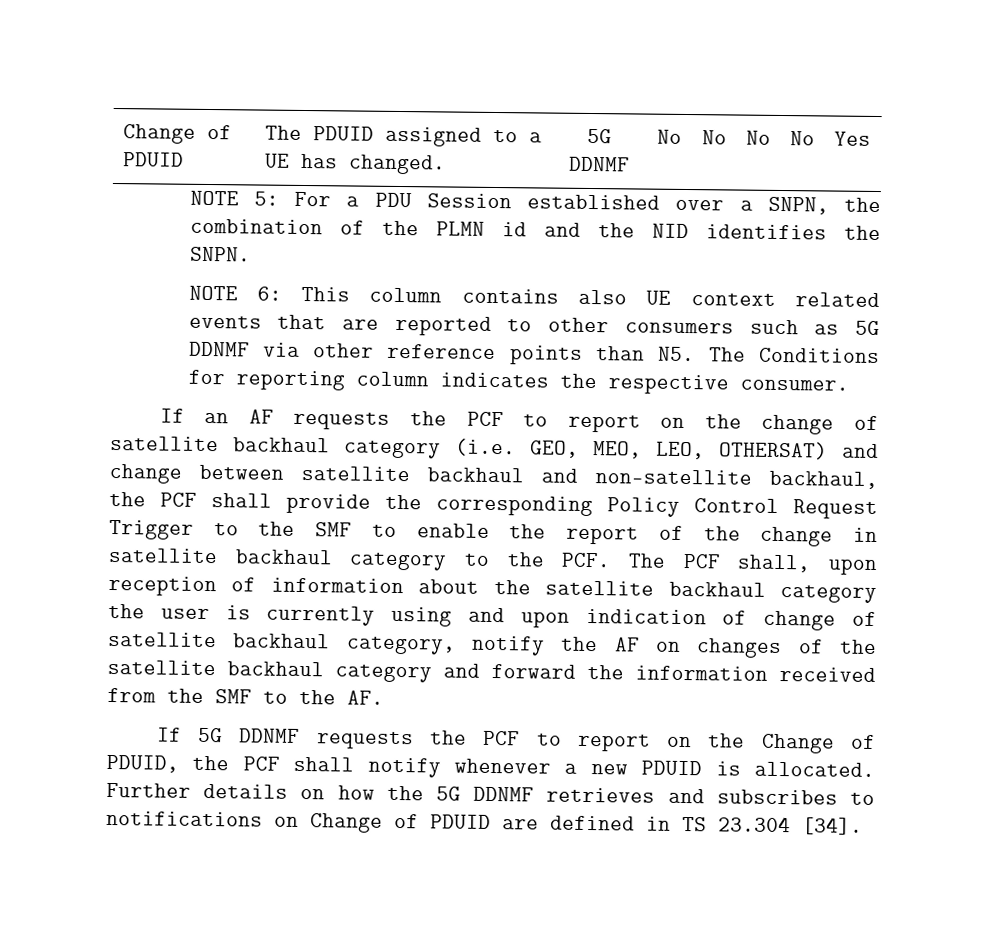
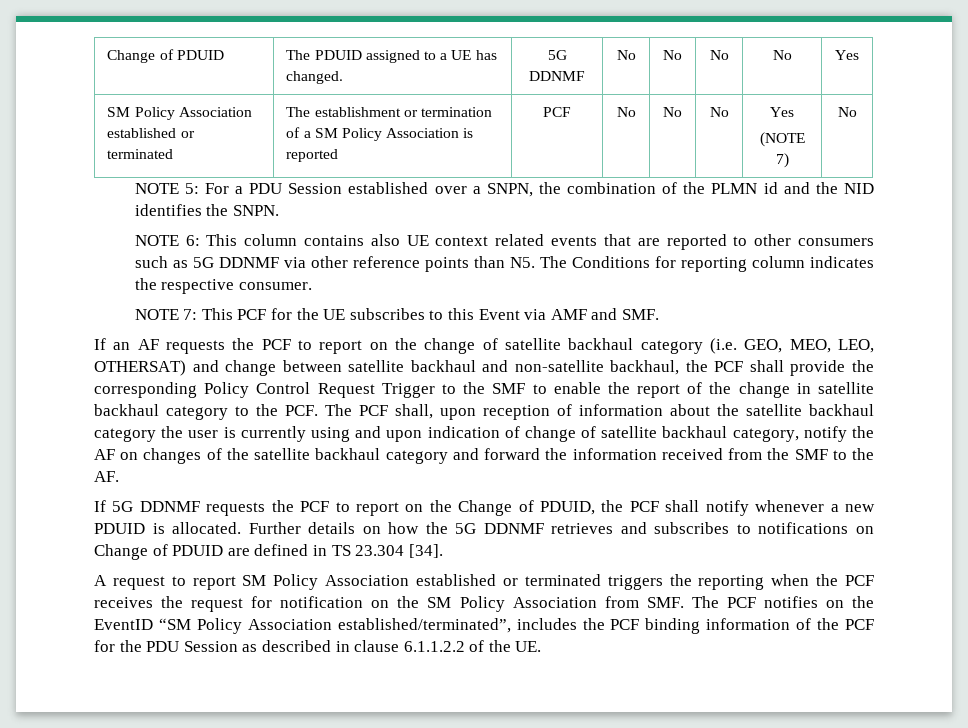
(871, 138) none -> [107,107,252,120] [107,128,195,138] [107,149,174,159] [286,107,492,117] [286,127,474,141] [286,149,339,162] [543,107,571,117] [616,107,636,117] [663,107,682,117] [709,107,729,117] [770,107,794,117] [759,132,805,147] [775,153,789,168] [837,107,857,117] // SM Policy Association established or terminated | The establishment or termination of a SM Policy Association is reported | PCF | No | No | No | Yes // (NOTE 7) | No
(849, 385) none -> [134,308,659,320] // NOTE 7: This PCF for the UE subscribes to this Event via AMF and SMF.
(863, 826) none -> [94,574,875,590] [94,596,874,612] [94,618,874,634] [94,640,542,652] // A request to report SM Policy Association established or terminated triggers the reporting when the PCF receives the request for notification on the SM Policy Association from SMF. The PCF notifies on the EventID “SM Policy Association established/terminated”, includes the PCF binding information of the PCF for the PDU Session as described in clause 6.1.1.2.2 of the UE.

